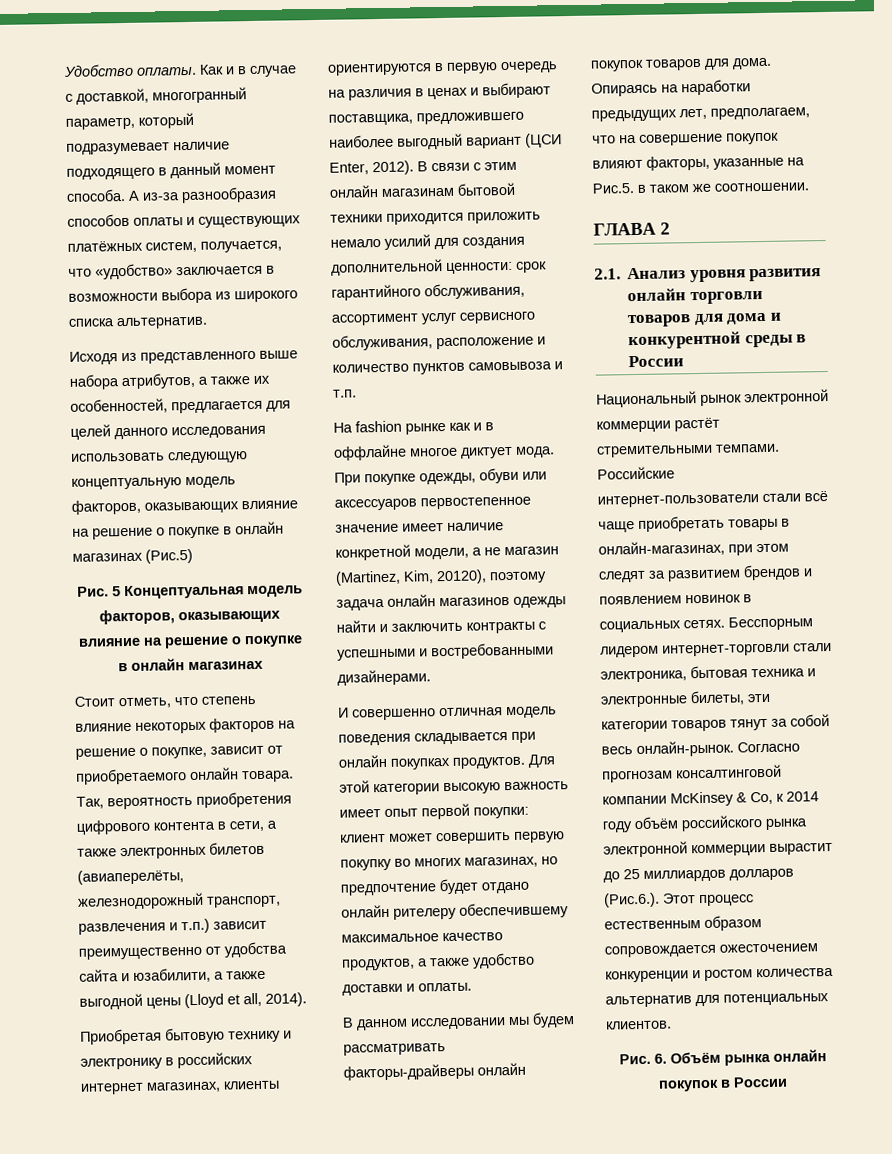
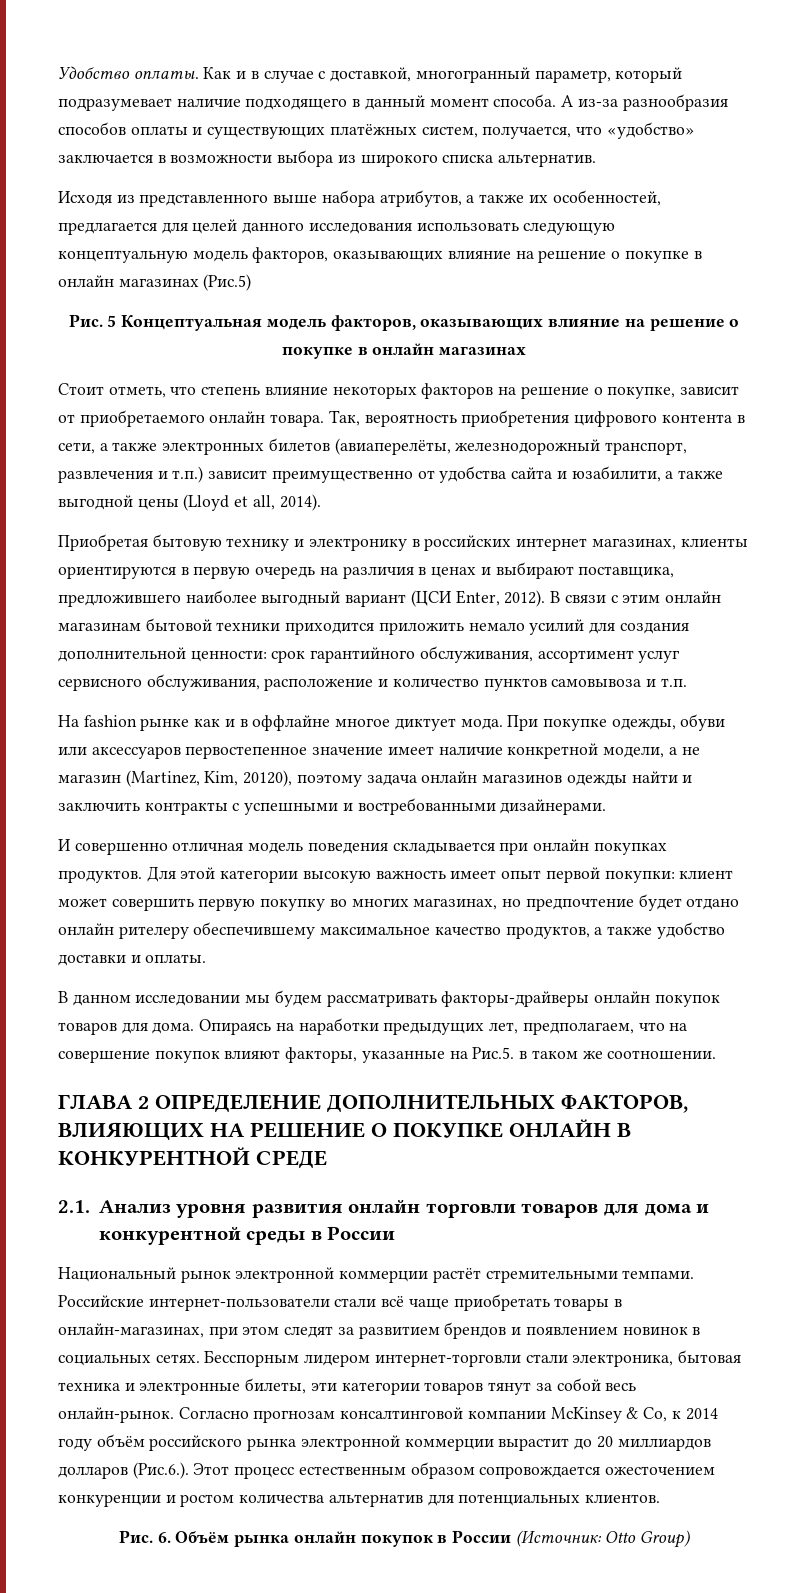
(670, 228) none -> [155,1094,688,1113] [58,1119,631,1141] [58,1147,327,1169] ОПРЕДЕЛЕНИЕ ДОПОЛНИТЕЛЬНЫХ ФАКТОРОВ, ВЛИЯЮЩИХ НА РЕШЕНИЕ О ПОКУПКЕ ОНЛАЙН В КОНКУРЕНТНОЙ СРЕДЕ
[623,868,640,880] 25 -> [596,1436,613,1448] 20
(788, 1082) none -> [515,1530,691,1548] (Источник: Otto Group)

